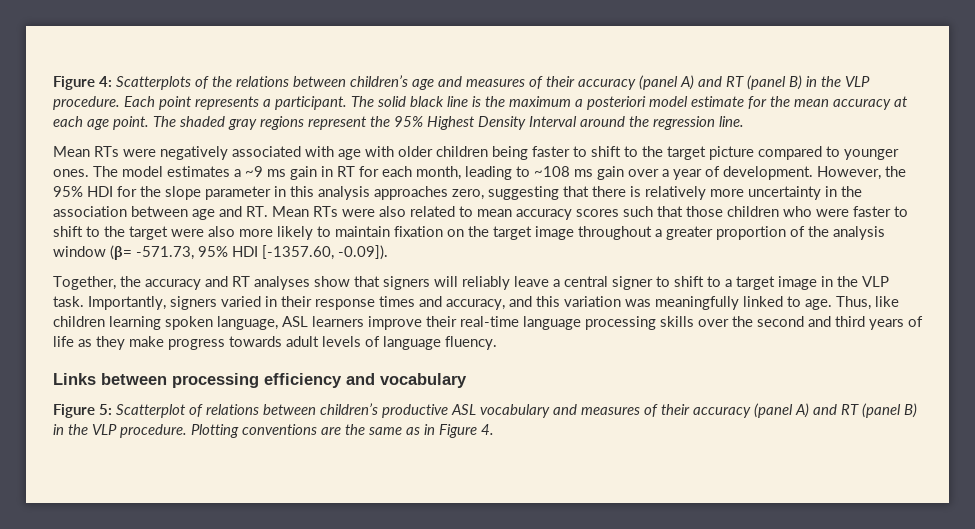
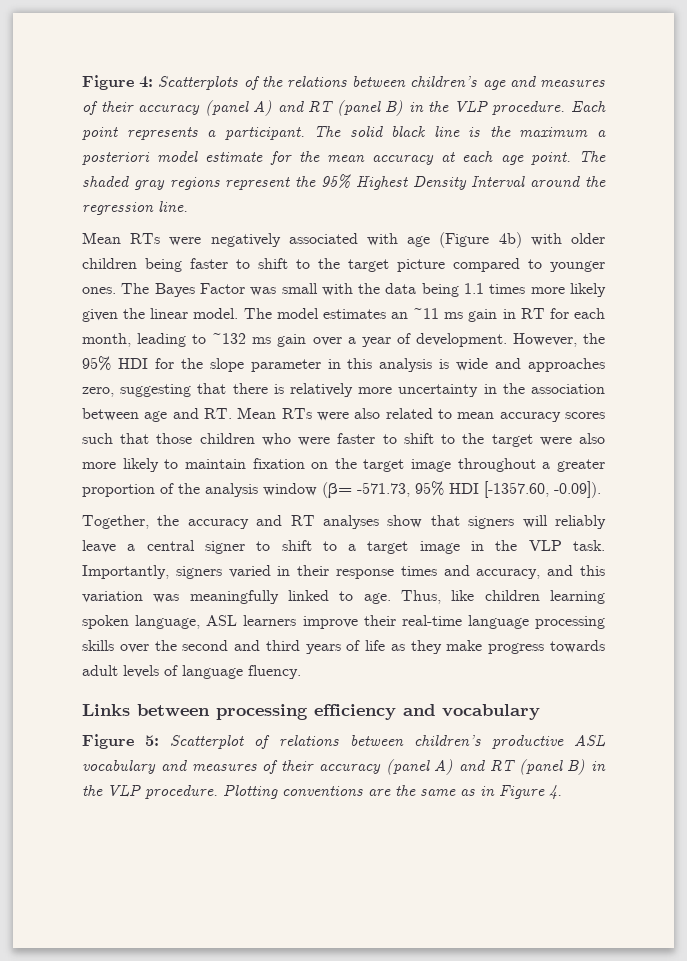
(361, 154) none -> [439,232,522,248] (Figure 4b)
[122,166,263,177] model estimates a ~9 -> [154,283,607,297] [82,308,440,322] Bayes Factor was small with the data being 1.1 times more likely given the linear model. The model estimates an ~11
[534,166,570,177] ~108 -> [212,333,247,344] ~132
(370, 193) none -> [439,358,522,371] is wide and

